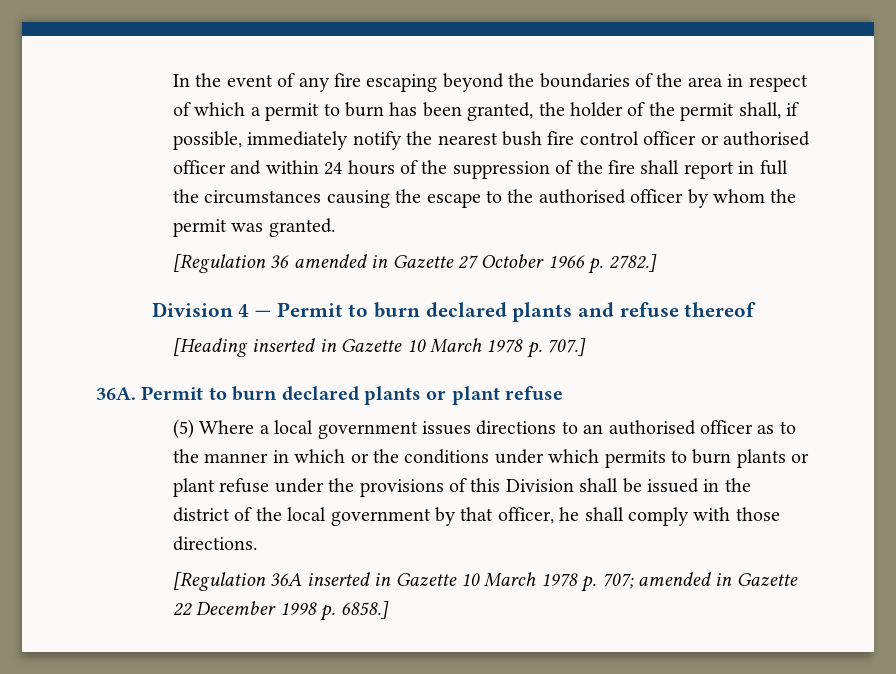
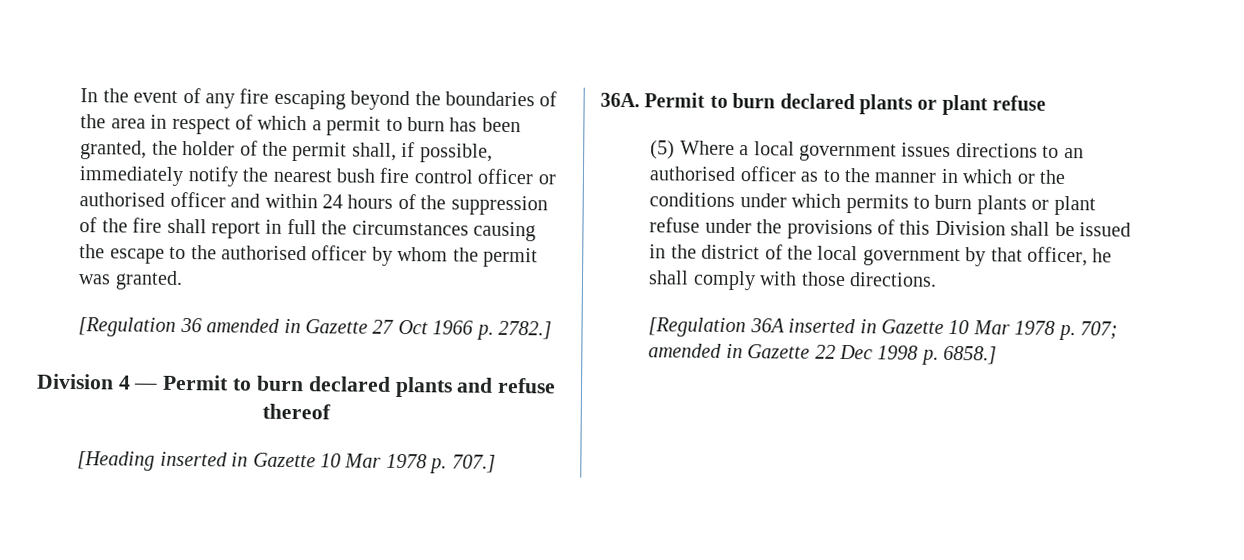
[481,254,545,268] October -> [397,319,428,335] Oct
[429,338,482,353] March -> [344,453,382,468] Mar
[484,572,537,587] March -> [972,320,1010,335] Mar
[196,601,277,615] December -> [838,344,873,360] Dec

